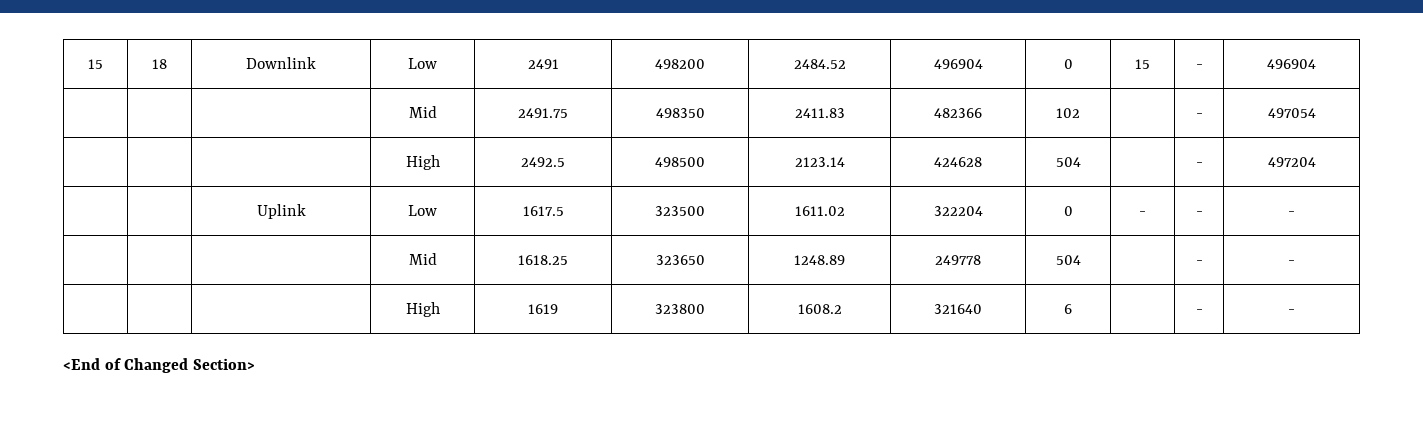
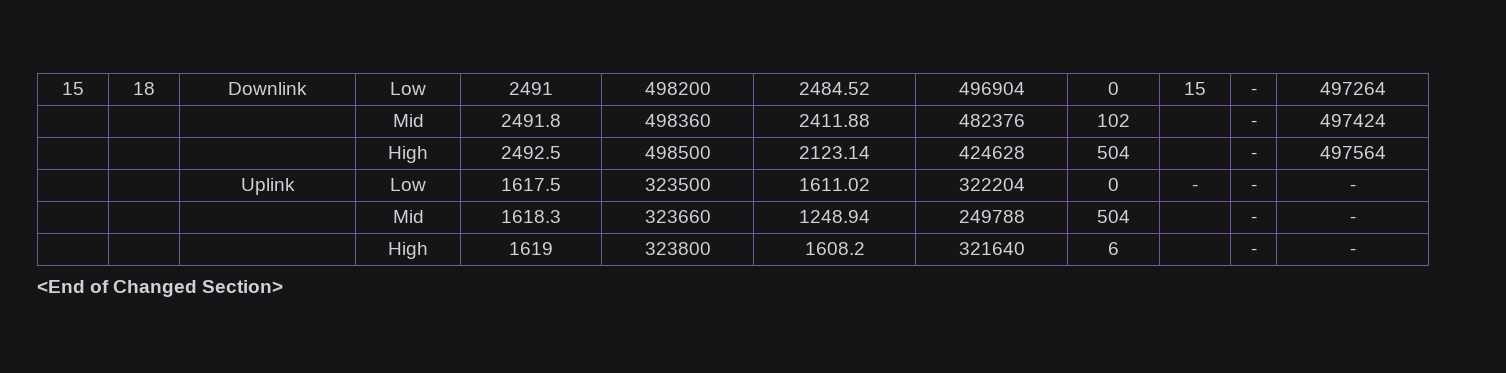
[1267,59,1316,69] [408,106,437,118] [518,108,568,118] [655,108,705,118] [794,108,845,118] [934,108,982,118] 496904 // | | | Mid | 2491.75 | 498350 | 2411.83 | 482366 -> [1319,82,1386,95] [392,114,424,127] [501,114,561,127] [644,114,711,127] [799,114,870,127] [958,114,1025,127] 497264 // | | | Mid | 2491.8 | 498360 | 2411.88 | 482376
[1267,108,1316,118] 497054 -> [1319,114,1386,127] 497424
[1267,157,1316,167] 497204 -> [1319,146,1386,159] 497564
[518,255,568,265] [655,255,705,265] [794,255,845,265] [935,255,981,265] 1618.25 | 323650 | 1248.89 | 249778 -> [501,210,561,223] [644,210,711,223] [799,210,870,223] [958,210,1025,223] 1618.3 | 323660 | 1248.94 | 249788

